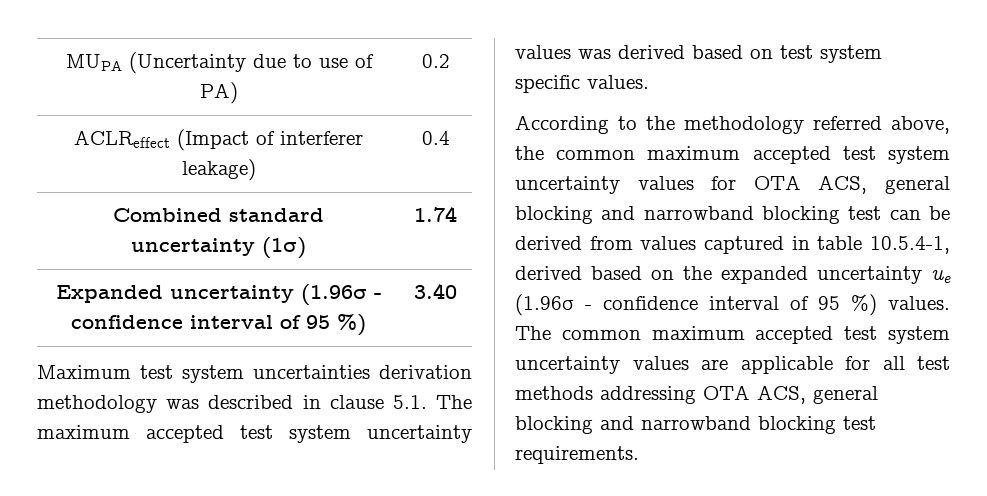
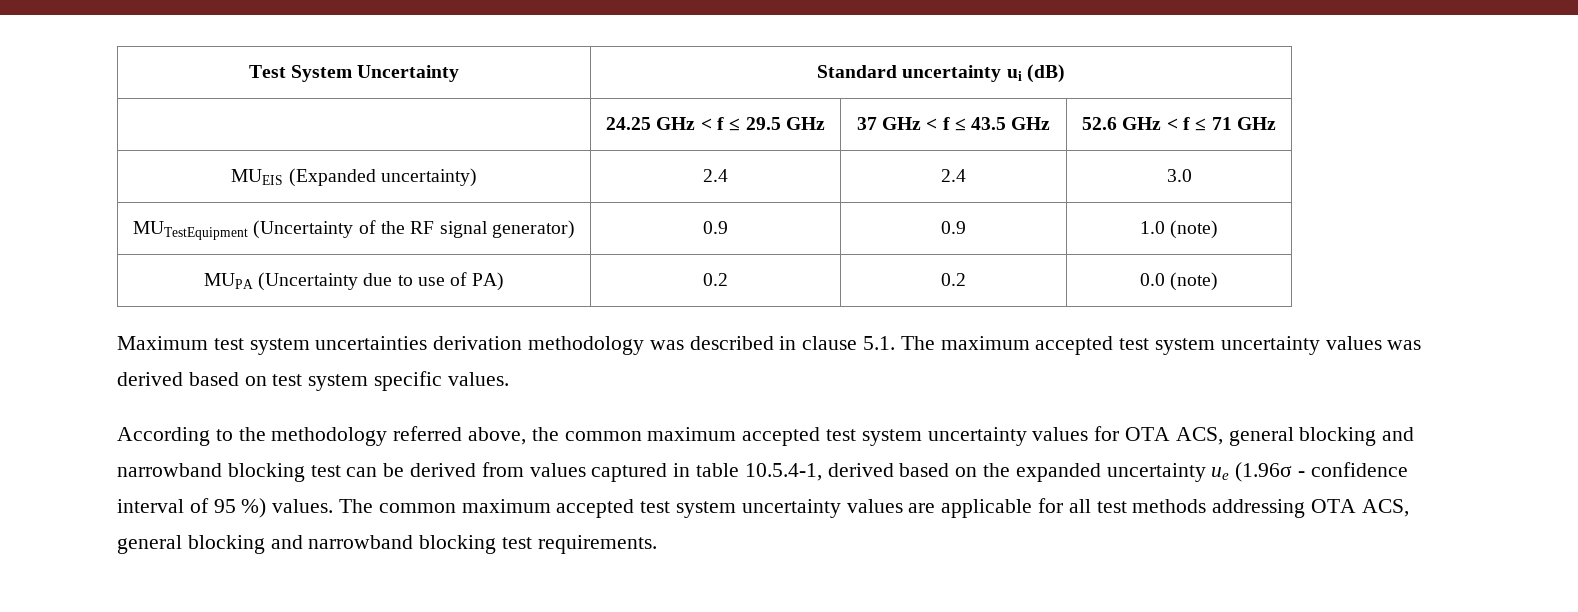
(65, 62) none -> [248,65,460,82] [817,64,1065,83] [606,117,825,131] [856,117,1051,131] [1082,117,1276,131] [231,168,477,187] [703,169,728,182] [941,169,966,182] [1166,169,1192,182] [133,220,575,240] [703,221,728,234] [941,221,966,234] [1139,220,1219,239] Test System Uncertainty | Standard uncertainty ui (dB) // | 24.25 GHz < f ≤ 29.5 GHz | 37 GHz < f ≤ 43.5 GHz | 52.6 GHz < f ≤ 71 GHz // MUEIS (Expanded uncertainty) | 2.4 | 2.4 | 3.0 // MUTestEquipment (Uncertainty of the RF signal generator) | 0.9 | 0.9 | 1.0 (note) //
[74,129,363,151] [181,159,256,181] [421,131,450,145] [113,208,324,222] [131,237,306,259] [414,206,457,222] [55,284,382,305] [71,314,366,336] [414,283,457,299] // ACLReffect (Impact of interferer leakage) | 0.4 // Combined standard uncertainty (1σ) | 1.74 // Expanded uncertainty (1.96σ - confidence interval of 95 %) | 3.40 -> [941,273,966,286] [1139,272,1219,291] | 0.2 | 0.0 (note)

